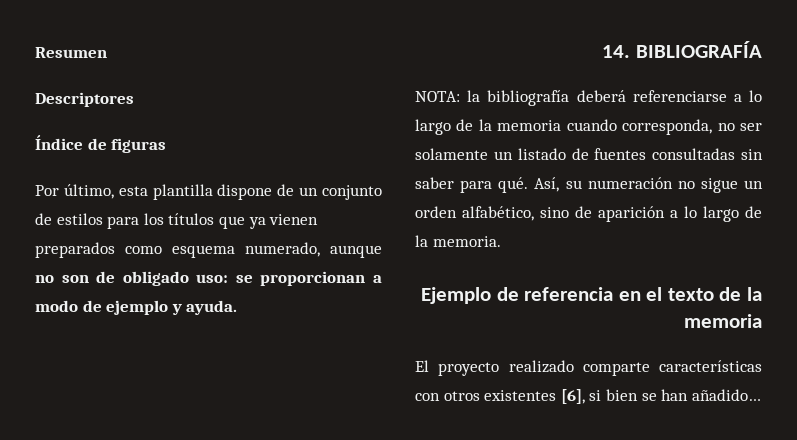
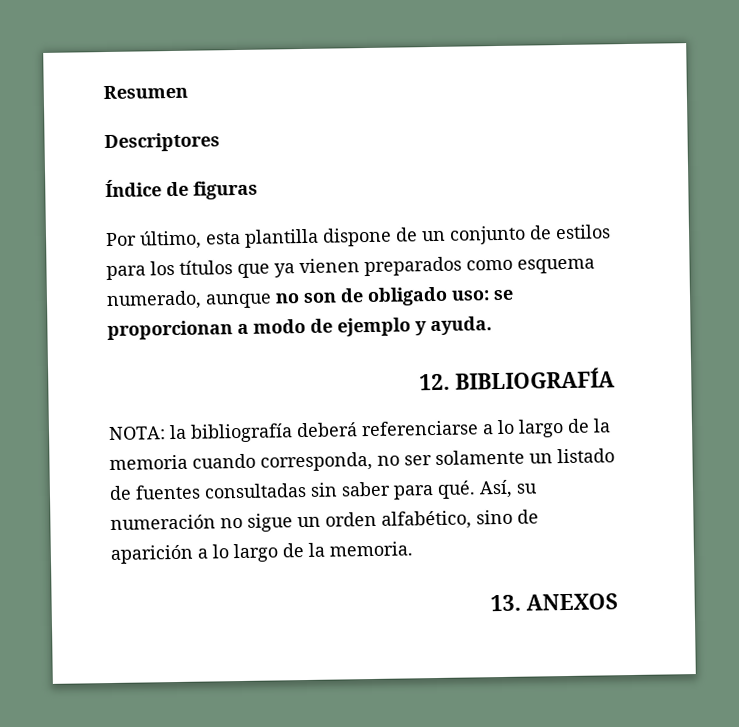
[602,45,631,58] 14. -> [419,373,451,391] 12.
[421,287,762,304] [684,314,762,328] [415,360,762,376] [415,389,761,404] Ejemplo de referencia en el texto de la memoria // El proyecto realizado comparte características con otros existentes [6], si bien se han añadido… -> [490,593,618,612] 13. ANEXOS

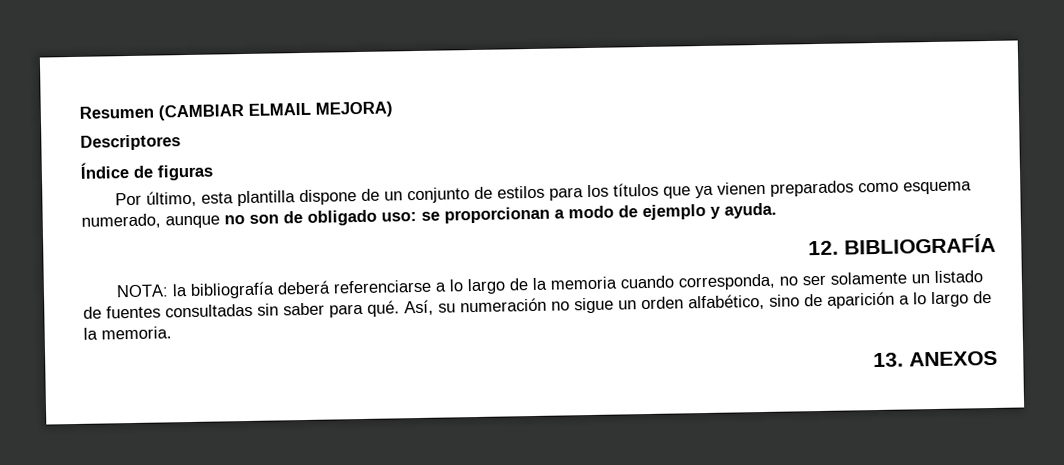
(188, 92) none -> [158,101,393,121] (CAMBIAR ELMAIL MEJORA)

